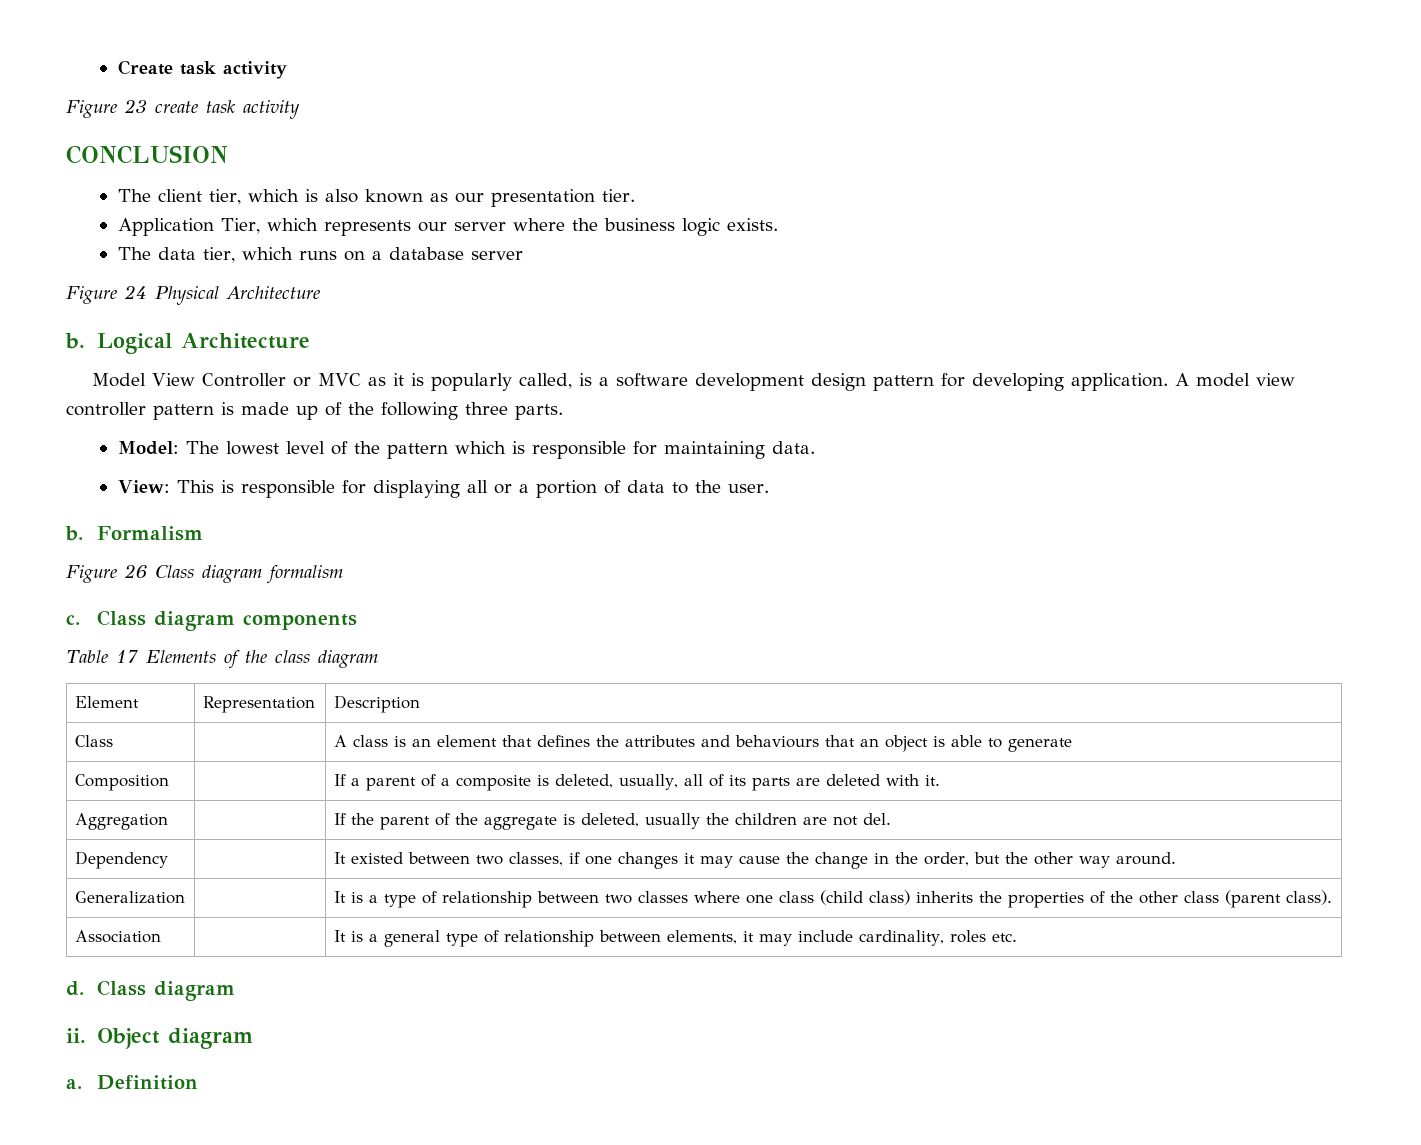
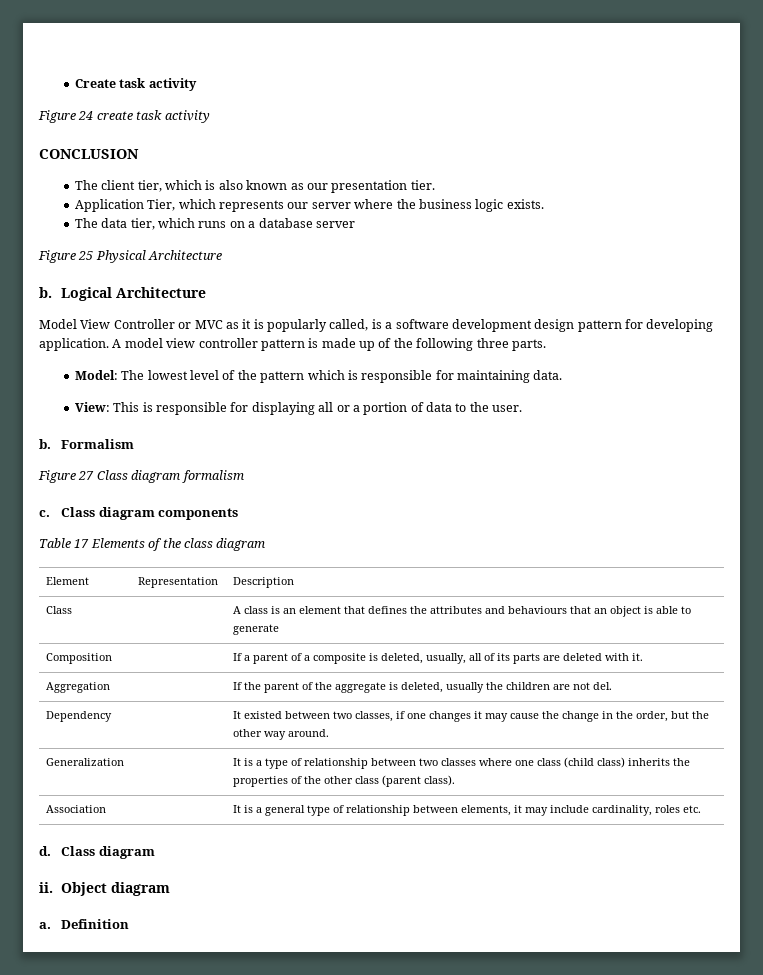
[124,99,147,113] 23 -> [78,111,94,120] 24
[124,285,147,299] 24 -> [78,251,94,260] 25
[124,564,147,578] 26 -> [78,471,95,480] 27

